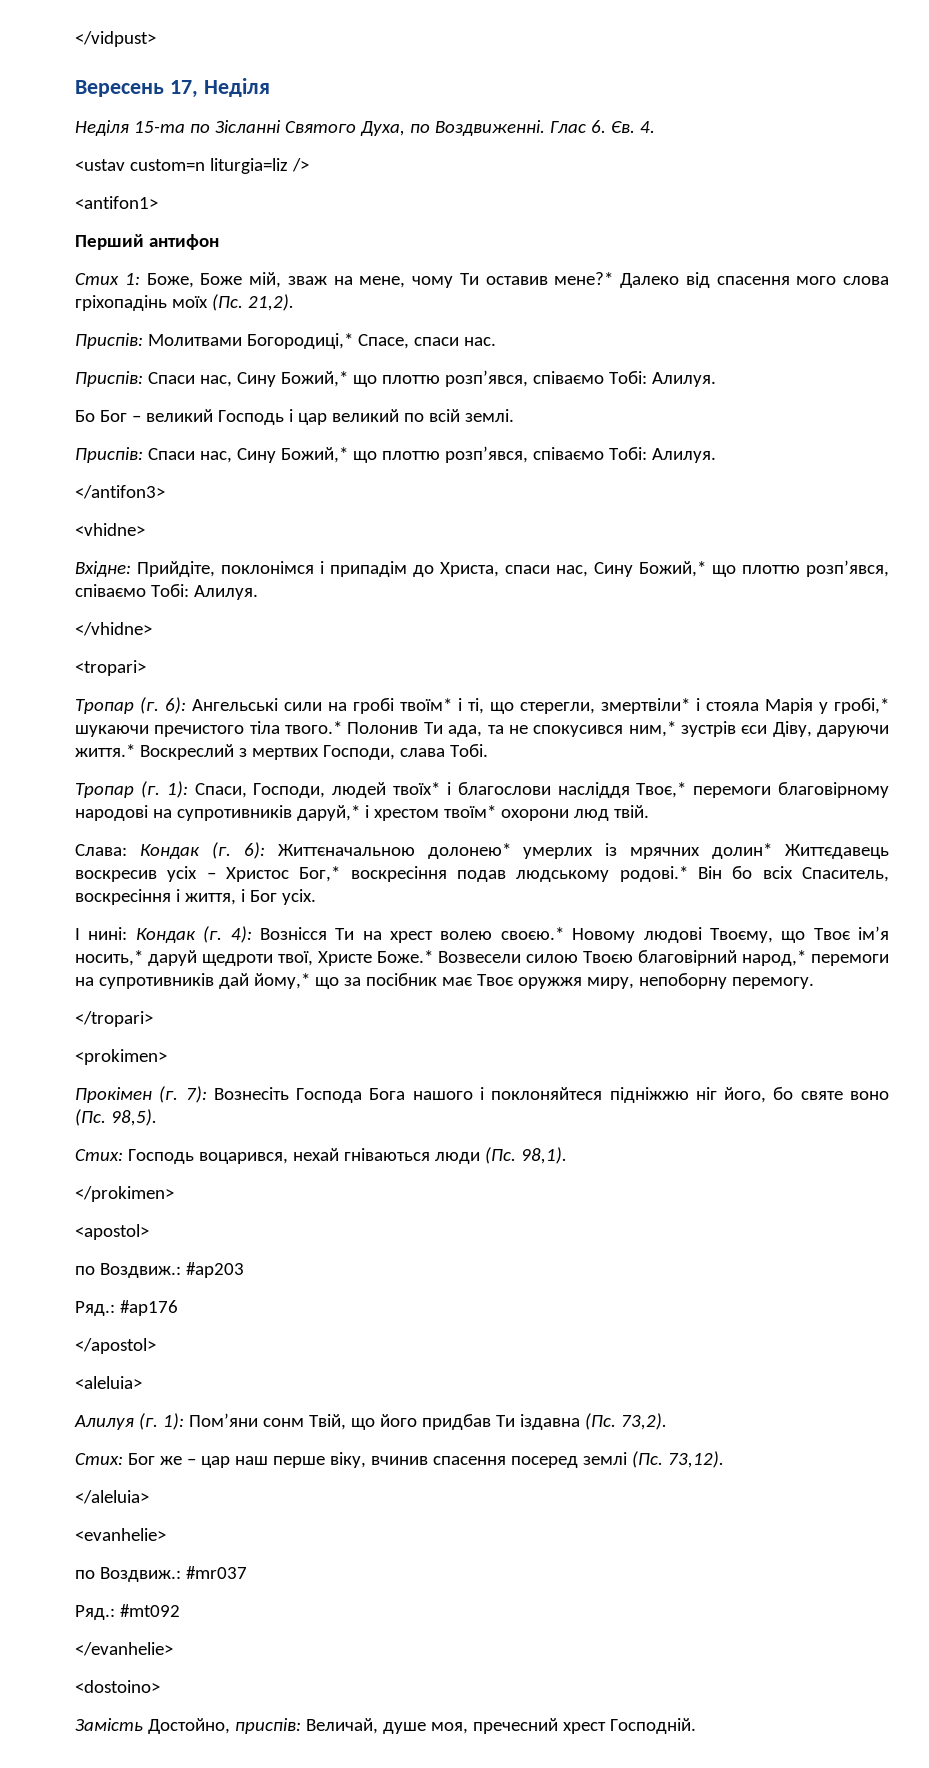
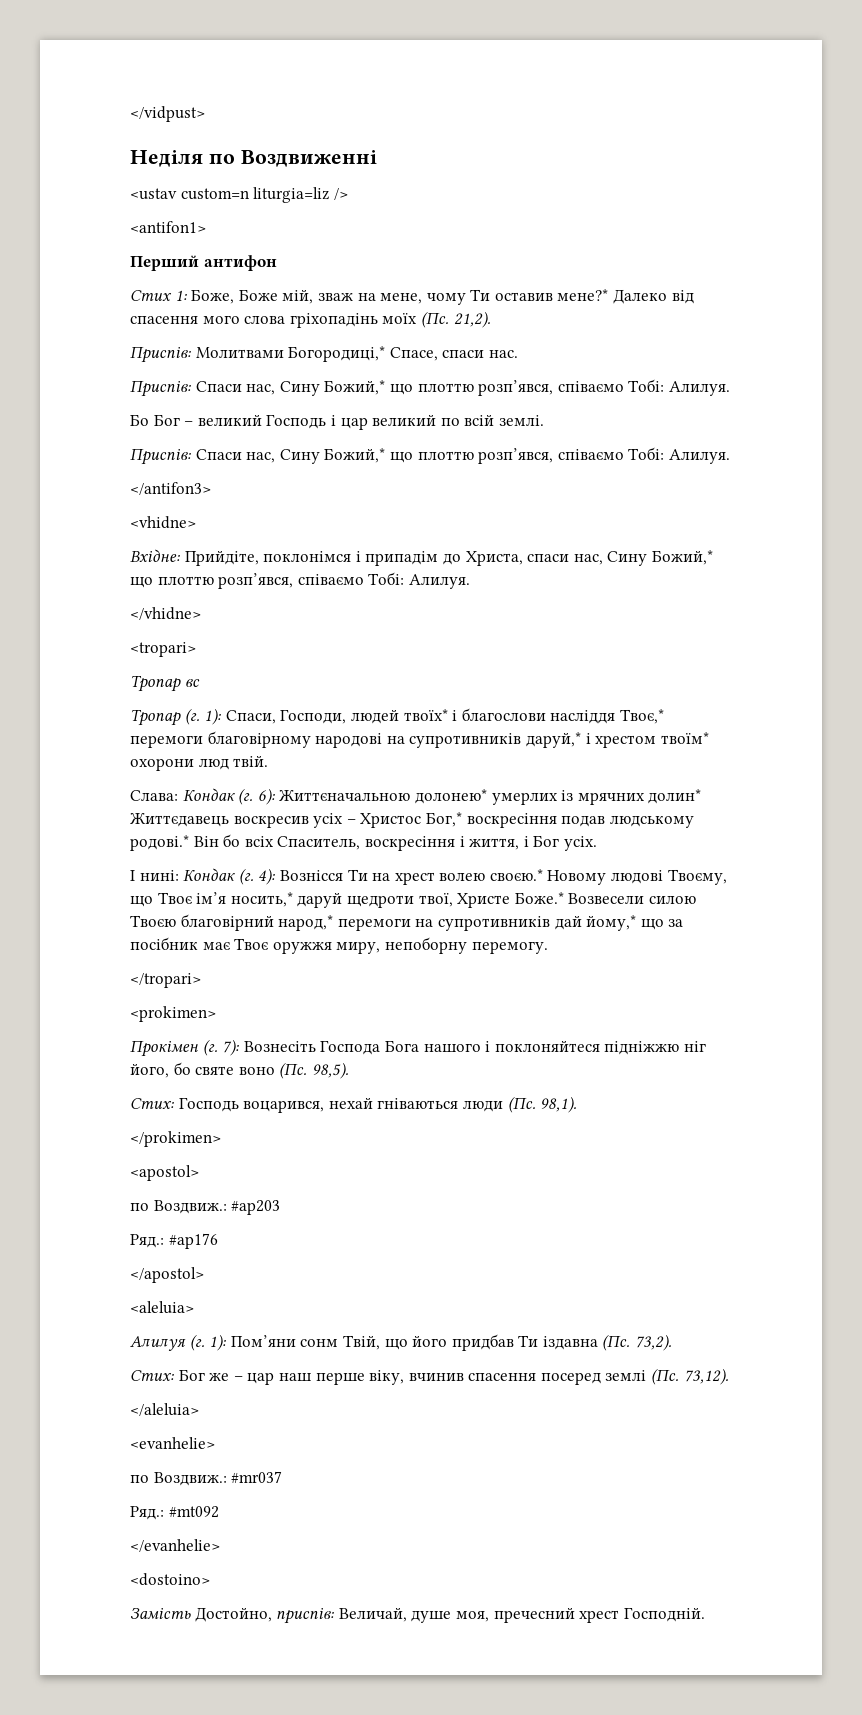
[75,78,270,98] [75,120,655,136] Вересень 17, Неділя // Неділя 15-та по Зісланні Святого Духа, по Воздвиженні. Глас 6. Єв. 4. -> [130,150,377,167] Неділя по Воздвиженні
[140,697,889,714] [75,721,889,737] [75,744,488,760] (г. 6): Ангельські сили на гробі твоїм* і ті, що стерегли, змертвіли* і стояла Марія у гробі,* шукаючи пречистого тіла твого.* Полонив Ти ада, та не спокусився ним,* зустрів єси Діву, даруючи життя.* Воскреслий з мертвих Господи, слава Тобі. -> [184,679,200,687] вс

